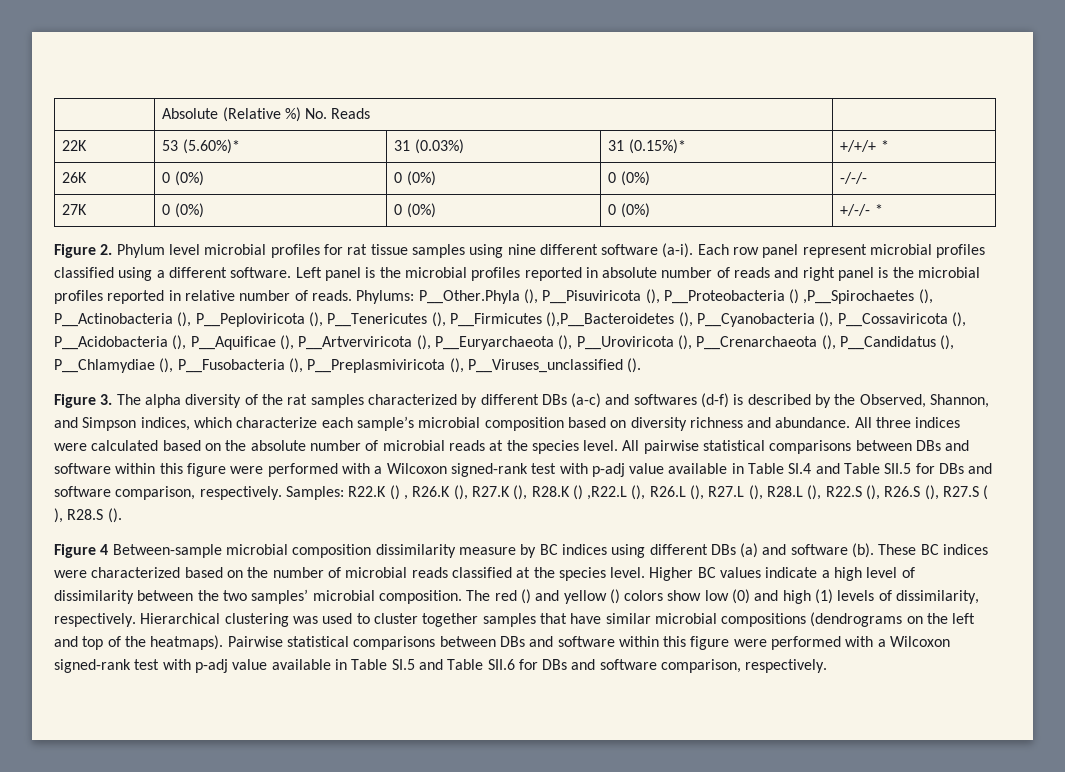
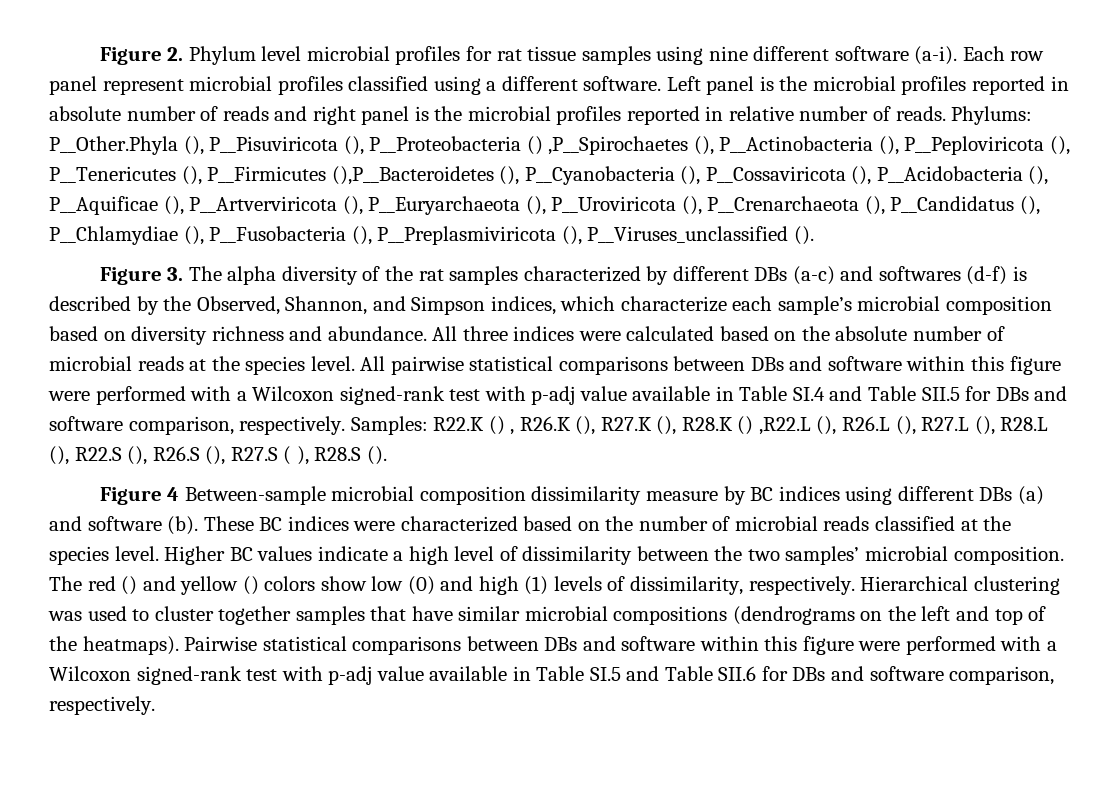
[162,107,371,122] [62,140,88,151] [162,139,240,154] [394,139,464,154] [608,139,686,154] [840,140,889,152] [62,172,88,183] [162,171,204,186] [394,171,436,186] [608,171,650,186] [840,172,868,184] [62,204,88,215] [162,203,204,218] [394,203,436,218] [608,203,650,218] [840,204,883,216] | Absolute (Relative %) No. Reads | // 22K | 53 (5.60%)* | 31 (0.03%) | 31 (0.15%)* | +/+/+ * // 26K | 0 (0%) | 0 (0%) | 0 (0%) | -/-/- // 27K | 0 (0%) | 0 (0%) | 0 (0%) | +/-/- * // -> (99, 56) none

